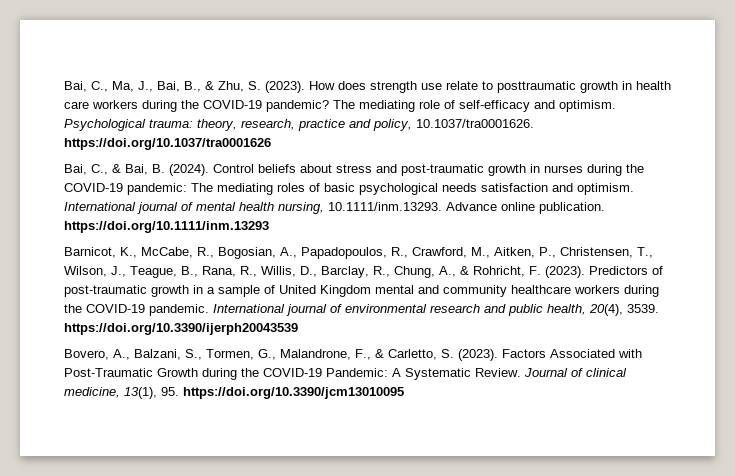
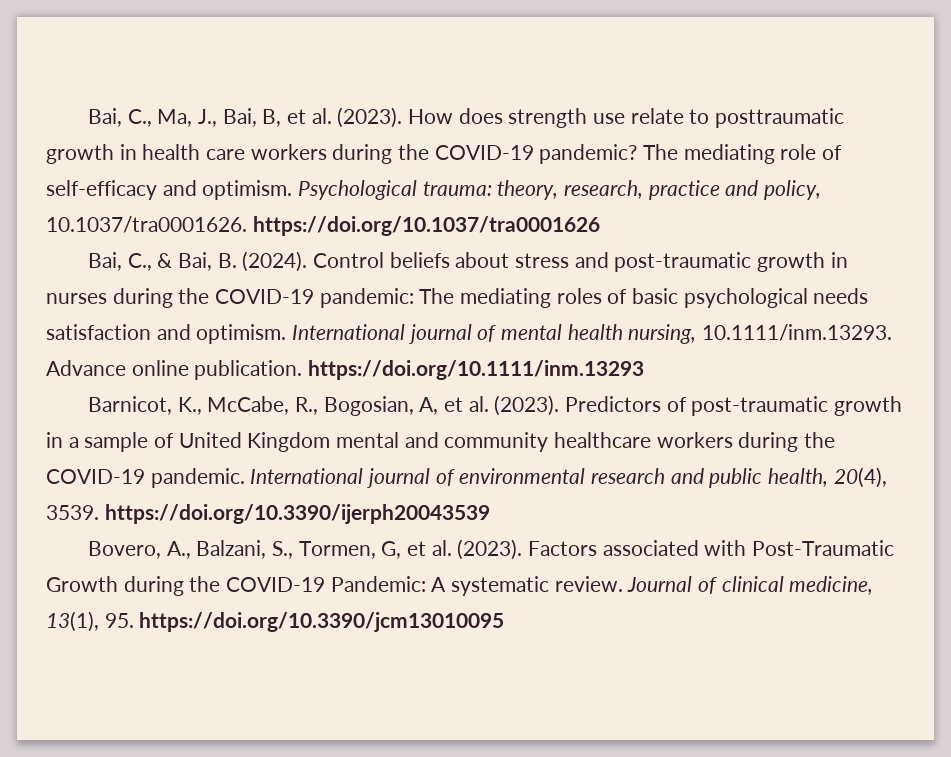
[184,81,261,92] B., & Zhu, S. -> [262,108,332,127] B, et al.
[280,247,653,259] [64,266,541,278] A., Papadopoulos, R., Crawford, M., Aitken, P., Christensen, T., Wilson, J., Teague, B., Rana, R., Willis, D., Barclay, R., Chung, A., & Rohricht, F. -> [419,396,489,415] A, et al.
[258,349,454,360] G., Malandrone, F., & Carletto, S. -> [381,540,452,559] G, et al.
[550,349,615,358] Associated -> [602,540,699,556] associated
[405,368,521,380] Systematic Review. -> [451,576,623,596] systematic review.

